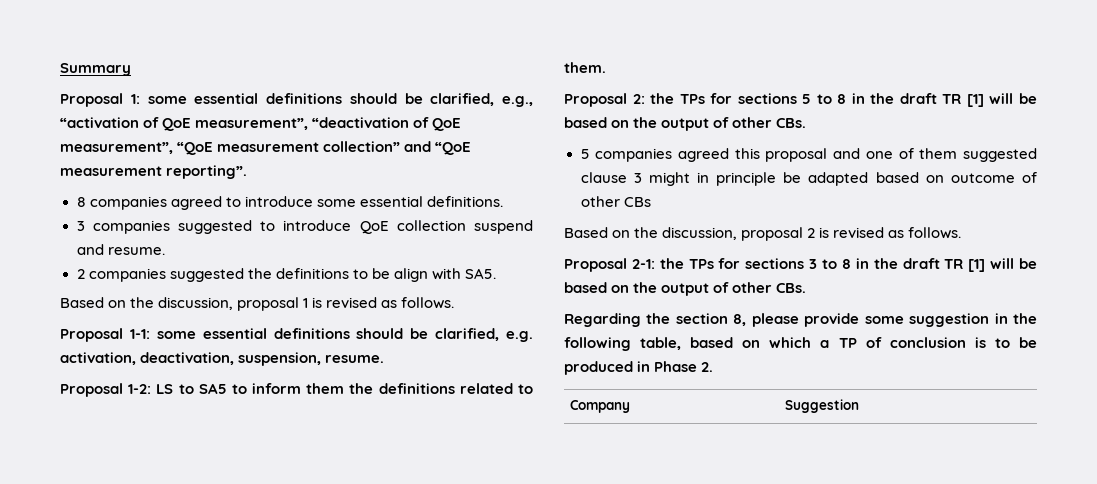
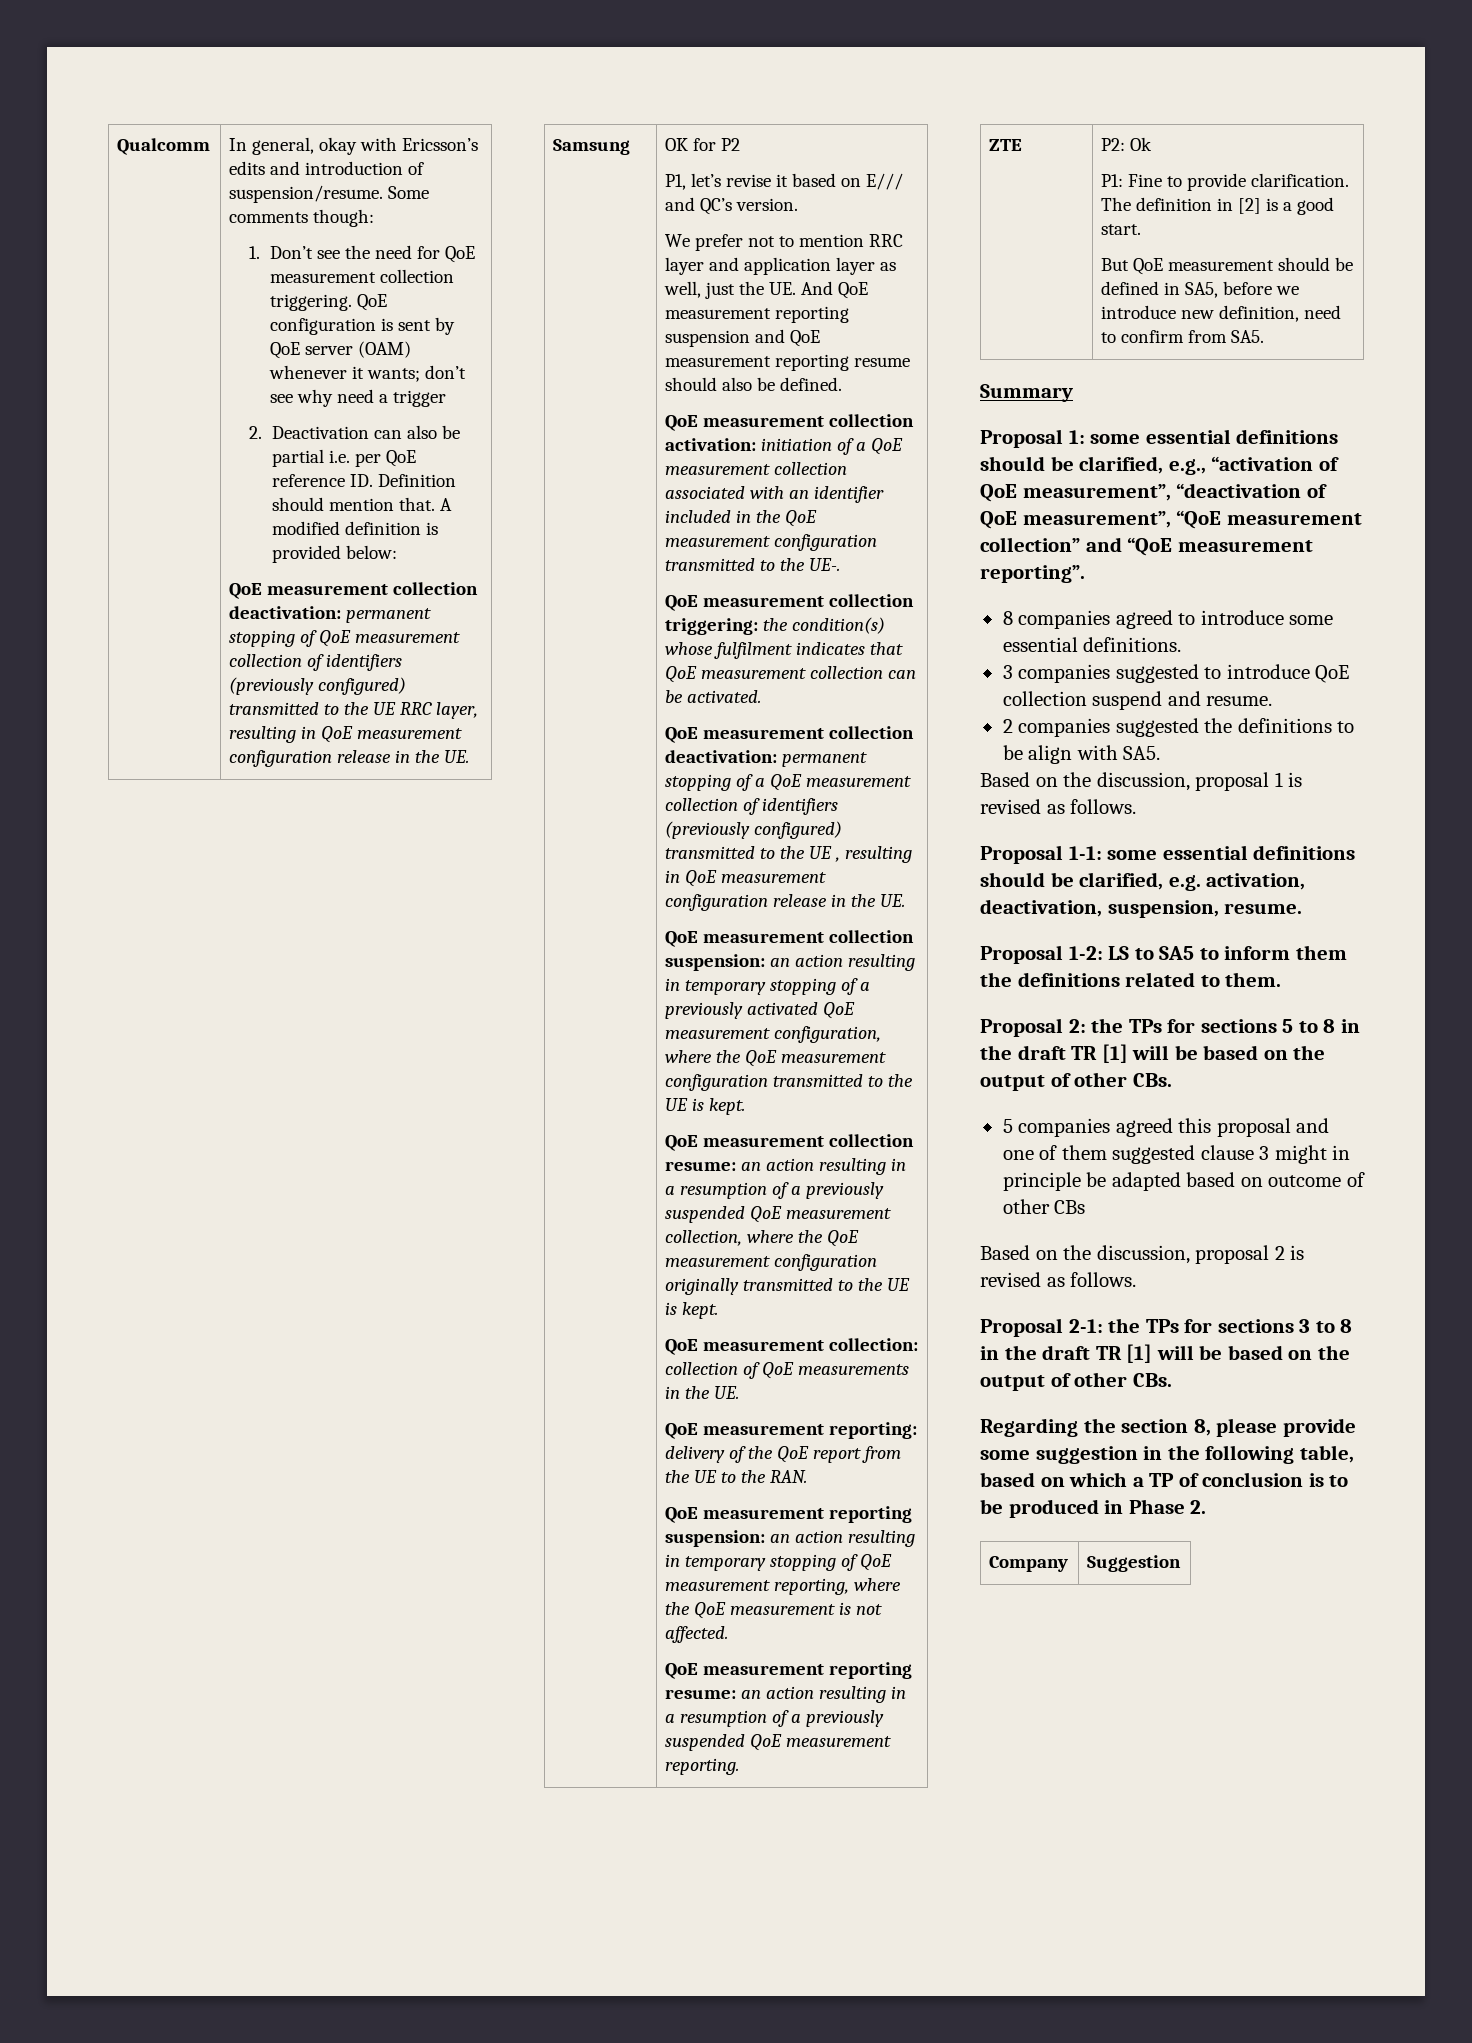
(60, 69) none -> [117,138,211,155] [229,137,479,155] [229,161,425,175] [229,185,430,203] [229,209,375,227] [249,245,475,263] [269,269,454,283] [269,294,387,311] [269,317,455,335] [269,341,411,359] [268,365,466,382] [269,389,446,407] [249,425,460,439] [271,449,416,467] [271,474,456,487] [271,497,452,511] [271,521,438,535] [271,545,397,563] [229,582,479,599] [229,606,432,623] [229,630,461,647] [229,654,403,671] [229,677,407,695] [229,702,479,719] [229,726,463,743] [229,750,470,767] [553,139,631,155] [665,138,741,151] [665,173,904,190] [665,197,799,215] [665,234,904,251] [665,257,897,275] [664,281,869,299] [665,306,850,323] [665,329,821,347] [665,354,911,371] [665,377,843,391] [665,414,915,431] [665,438,904,455] [665,462,848,475] [665,486,885,503] [665,510,818,527] [665,534,878,551] [665,558,841,571] [665,594,915,611] [665,617,886,635] [665,642,904,659] [665,666,917,683] [665,690,762,703] [665,726,915,743] [665,750,868,767] [665,774,912,791] [665,798,839,815] [665,821,843,839] [665,846,913,863] [665,870,827,887] [665,894,906,911] [665,930,915,947] [665,954,916,971] [665,978,871,995] [665,1002,856,1019] [665,1026,882,1043] [665,1050,887,1067] [665,1074,914,1091] [665,1098,746,1115] [665,1134,915,1151] [665,1158,907,1175] [665,1182,885,1199] [665,1206,892,1223] [665,1230,860,1247] [665,1254,878,1271] [665,1278,911,1295] [665,1302,719,1319] [665,1338,919,1355] [665,1362,910,1379] [665,1386,740,1399] [665,1422,918,1439] [665,1446,902,1463] [665,1470,808,1483] [665,1506,913,1523] [665,1530,916,1547] [665,1554,893,1571] [665,1578,902,1595] [665,1602,883,1619] [665,1626,729,1643] [665,1662,913,1679] [665,1686,907,1703] [665,1710,885,1727] [665,1734,892,1751] [665,1758,740,1775] [989,139,1023,151] [1101,137,1153,151] [1101,173,1350,191] [1101,197,1335,215] [1101,224,1142,235] [1101,257,1354,275] [1101,281,1300,298] [1101,305,1342,322] [1101,330,1265,343] Qualcomm | In general, okay with Ericsson’s edits and introduction of suspension/resume. Some comments though: // 1. Don’t see the need for QoE measurement collection triggering. QoE configuration is sent by QoE server (OAM) whenever it wants; don’t see why need a trigger // 2. Deactivation can also be partial i.e. per QoE reference ID. Definition should mention that. A modified definition is provided below: // QoE measurement collection deactivation: permanent stopping of QoE measurement collection of identifiers (previously configured) transmitted to the UE RRC layer, resulting in QoE measurement configuration release in the UE. // Samsung | OK for P2 // P1, let’s revise it based on E/// and QC’s version. // We prefer not to mention RRC layer and application layer as well, just the UE. And QoE measurement reporting suspension and QoE measurement reporting resume should also be defined. // QoE measurement collection activation: initiation of a QoE measurement collection associated with an identifier included in the QoE measurement configuration transmitted to the UE-. // QoE measurement collection triggering: the condition(s) whose fulfilment indicates that QoE measurement collection can be activated. // QoE measurement collection deactivation: permanent stopping of a QoE measurement collection of identifiers (previously configured) transmitted to the UE , resulting in QoE measurement configuration release in the UE. // QoE measurement collection suspension: an action resulting in temporary stopping of a previously activated QoE measurement configuration, where the QoE measurement configuration transmitted to the UE is kept. // QoE measurement collection resume: an action resulting in a resumption of a previously suspended QoE measurement collection, where the QoE measurement configuration originally transmitted to the UE is kept. // QoE measurement collection: collection of QoE measurements in the UE. // QoE measurement reporting: delivery of the QoE report from the UE to the RAN. // QoE measurement reporting suspension: an action resulting in temporary stopping of QoE measurement reporting, where the QoE measurement is not affected. // QoE measurement reporting resume: an action resulting in a resumption of a previously suspended QoE measurement reporting. // ZTE | P2: Ok // P1: Fine to provide clarification. The definition in [2] is a good start. // But QoE measurement should be defined in SA5, before we introduce new definition, need to confirm from SA5. //

